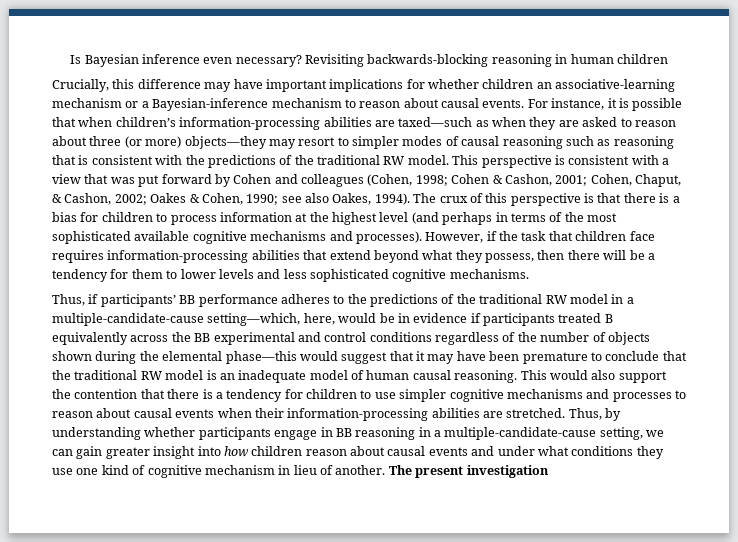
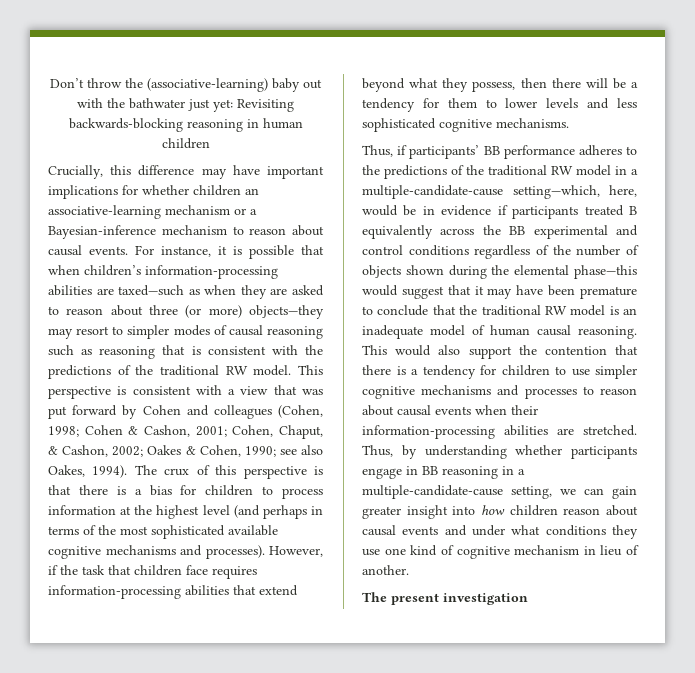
[70,54,302,67] Is Bayesian inference even necessary? -> [50,78,322,92] [77,98,233,112] Don’t throw the (associative-learning) baby out with the bathwater just yet:
(386, 470) none -> (409, 570) //

